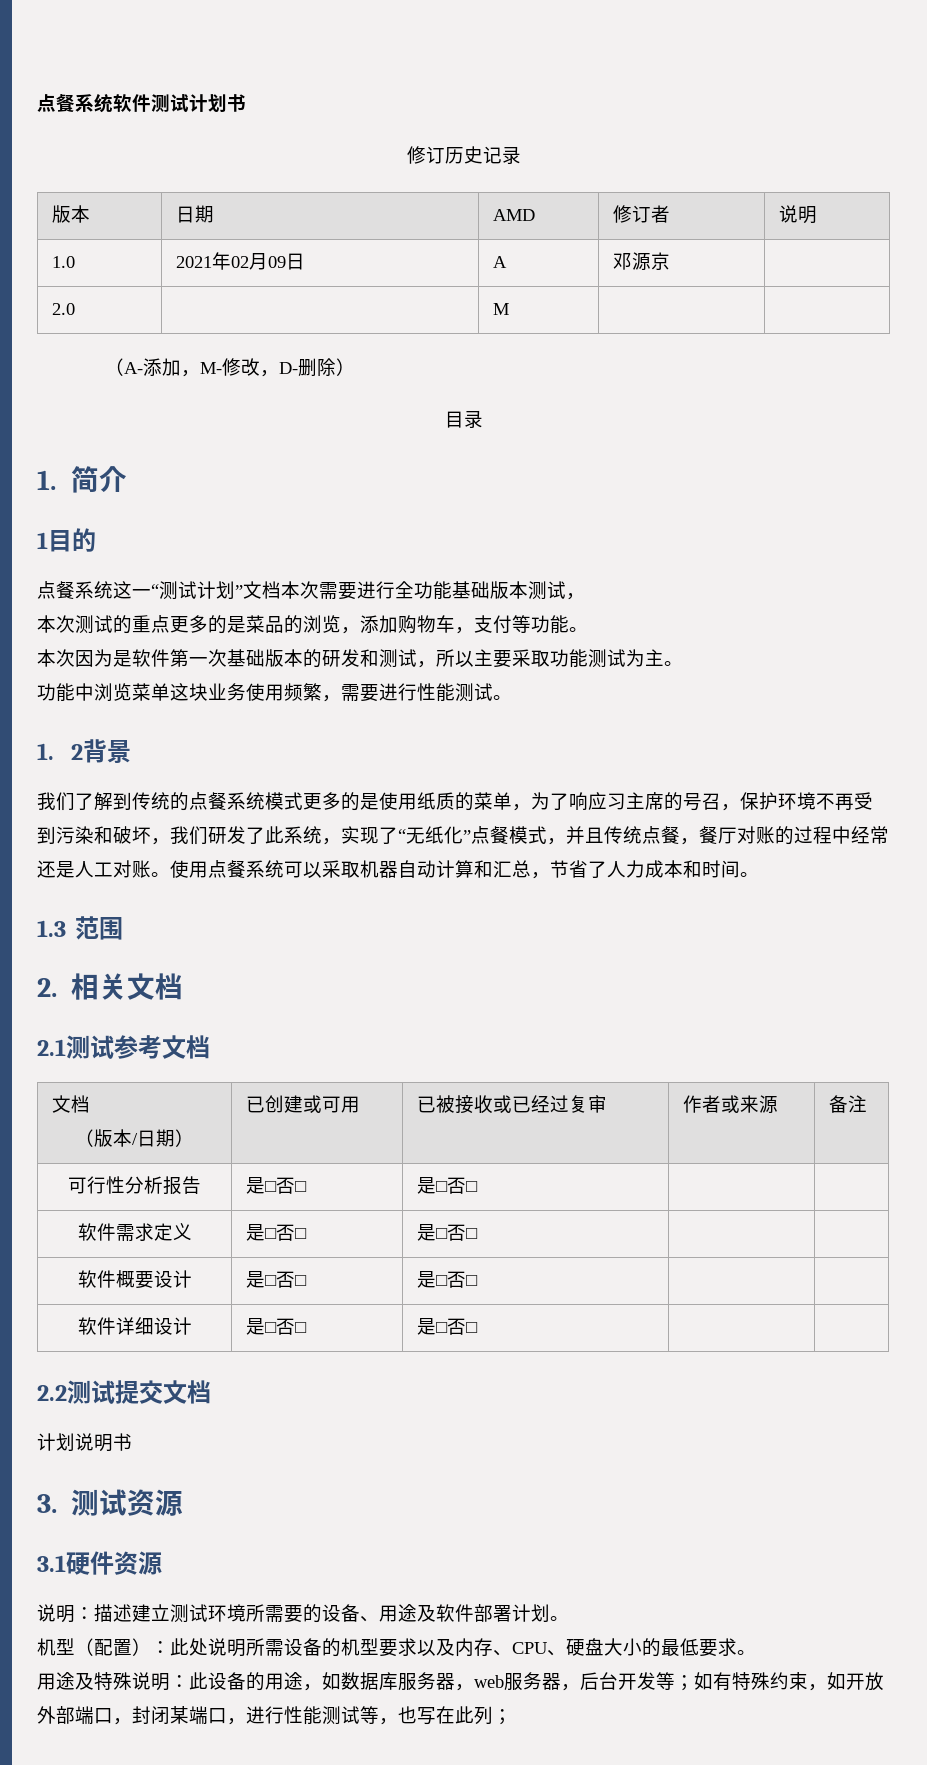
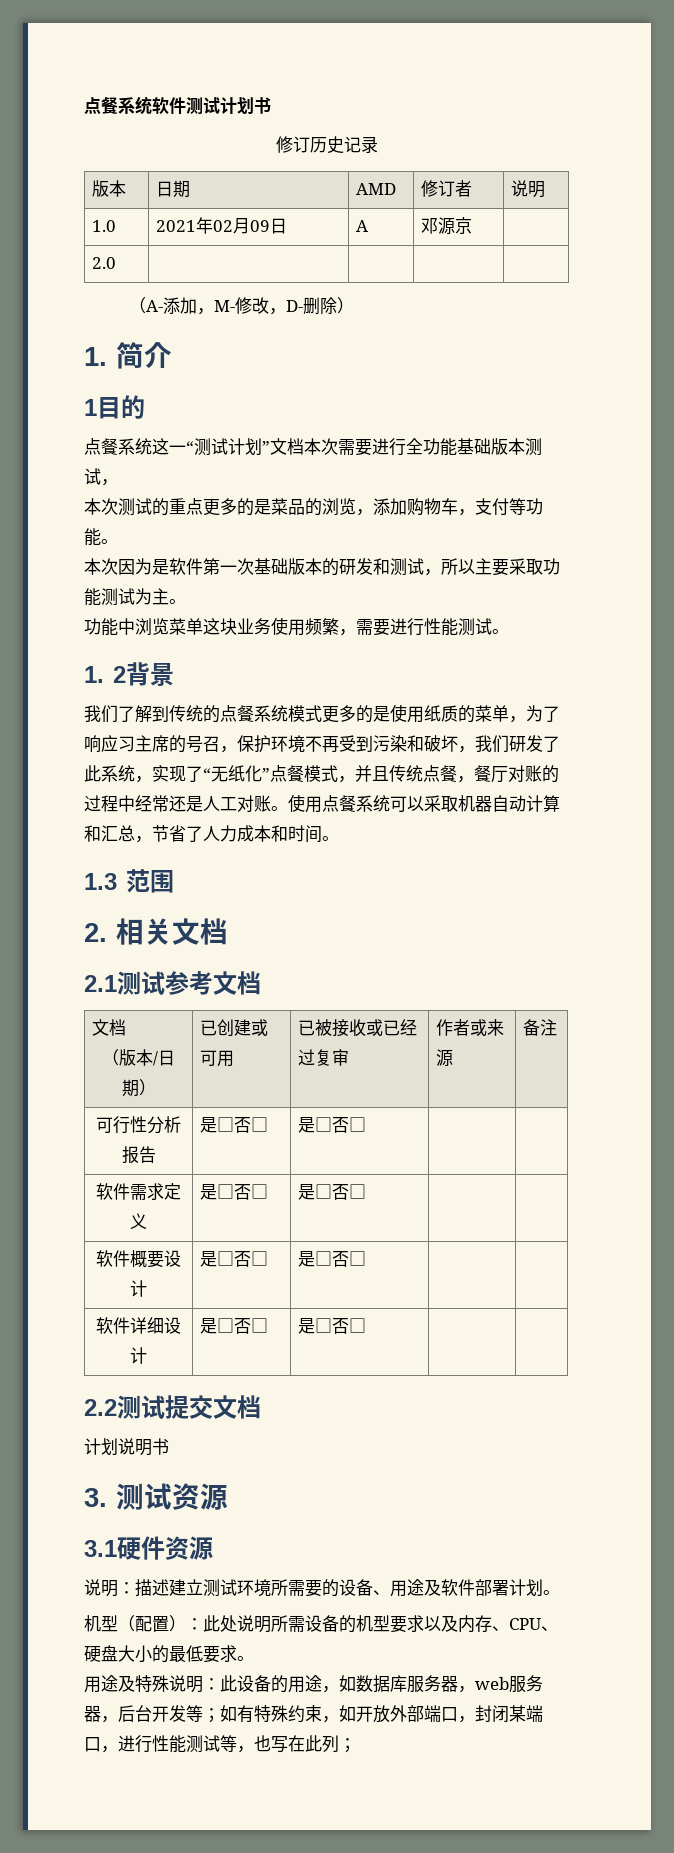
[492,303,509,315] M -> (117, 263) none
[444,410,483,428] // 目录 -> (354, 305) none

